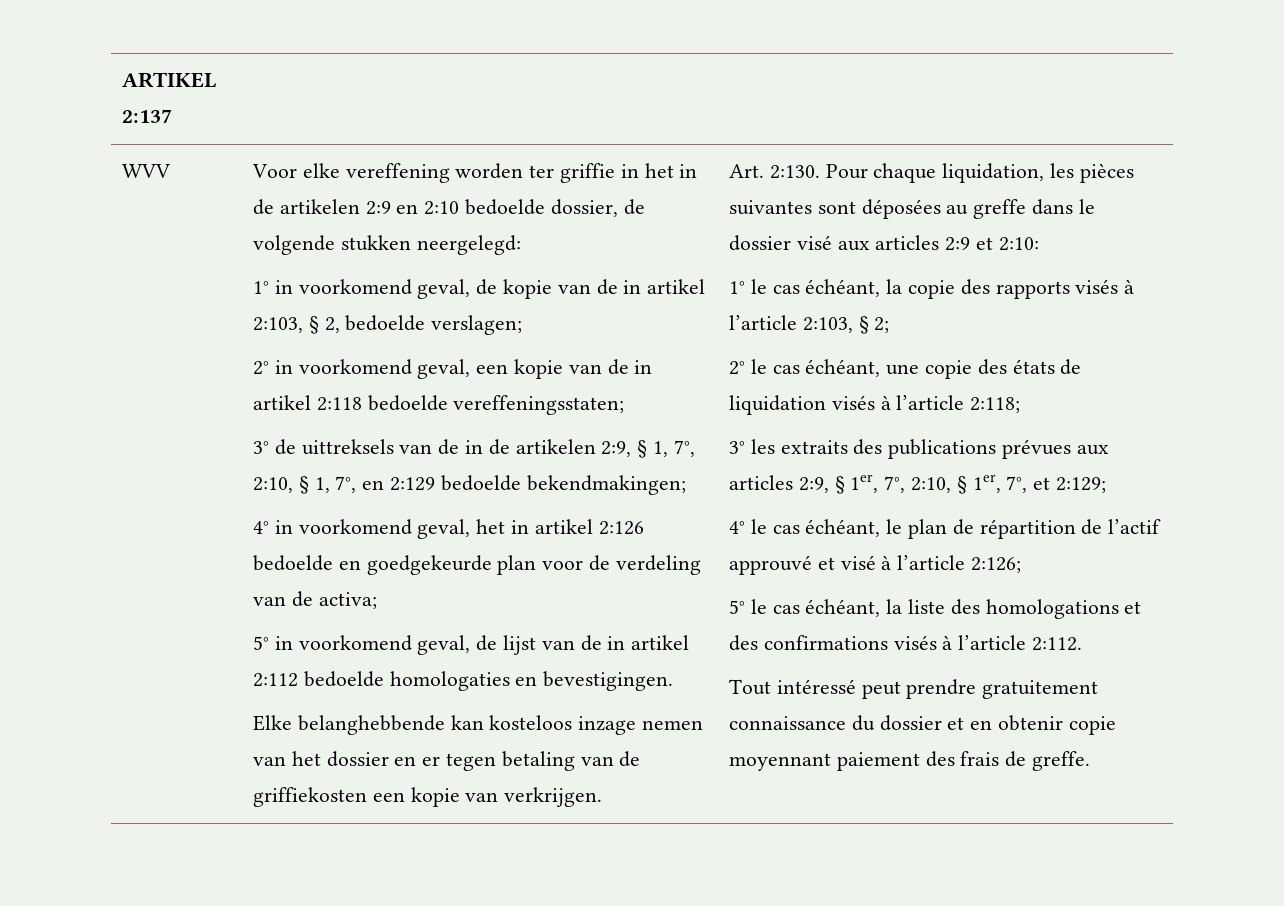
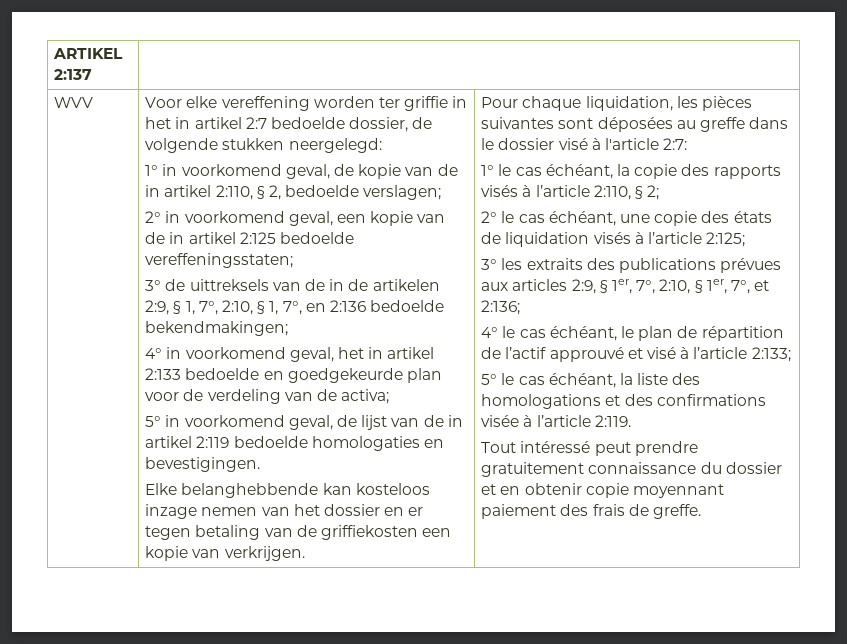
[253,199,460,215] de artikelen 2:9 en 2:10 -> [194,117,267,129] artikel 2:7
[253,317,304,333] 2:103, -> [215,185,253,200] 2:110,
[316,397,362,411] 2:118 -> [239,232,276,244] 2:125
[390,477,436,491] 2:129 -> [329,300,366,312] 2:136
[598,521,644,535] 2:126 -> [145,368,182,380] 2:133
[253,673,299,687] 2:112 -> [196,436,230,448] 2:119
[729,164,820,179] Art. 2:130. -> (305, 553) none
[837,235,1039,251] aux articles 2:9 et 2:10: -> [591,138,688,150] à l'article 2:7:
[802,317,853,333] 2:103, -> [593,185,631,200] 2:110,
[970,397,1021,413] 2:118; -> [706,232,746,247] 2:125;
[1056,477,1107,493] 2:129; -> [481,300,521,315] 2:136;
[971,557,1022,573] 2:126; -> [751,347,791,362] 2:133;
[893,635,1083,651] visés à l’article 2:112. -> [481,415,631,427] visée à l’article 2:119.

